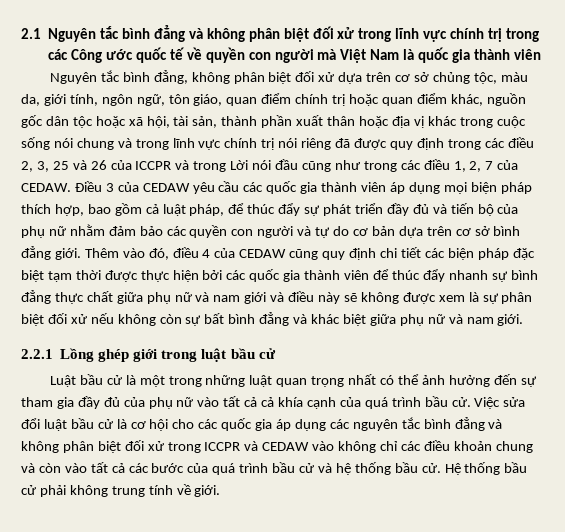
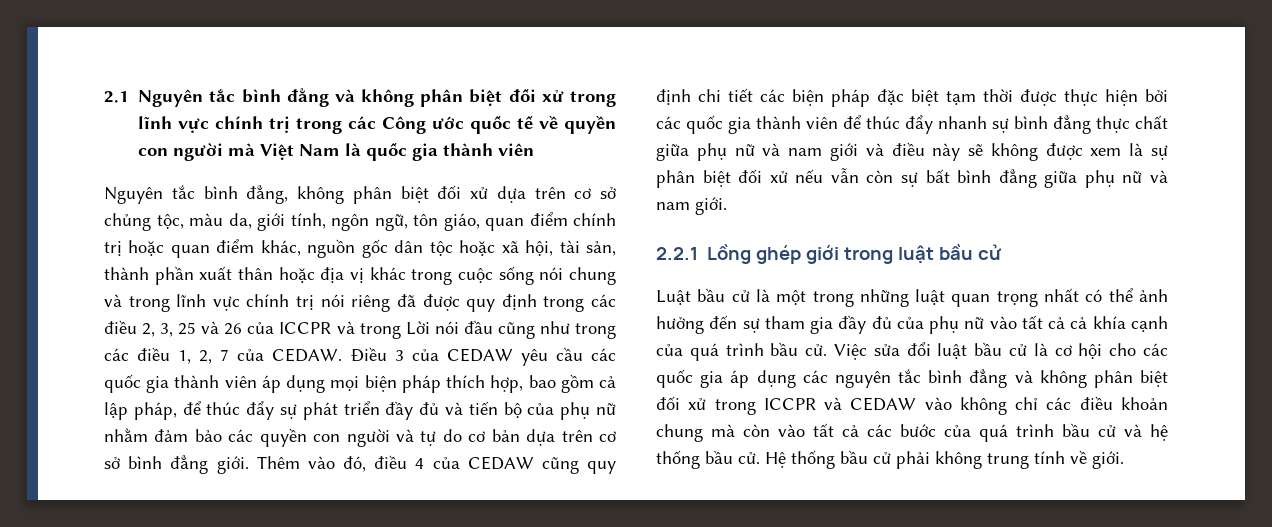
[162,204,186,216] luật -> [104,402,128,420] lập
[117,314,156,326] không -> [830,168,859,183] vẫn
[293,314,366,326] và khác biệt -> (1037, 178) none
[21,463,35,473] và -> [711,424,735,437] mà

